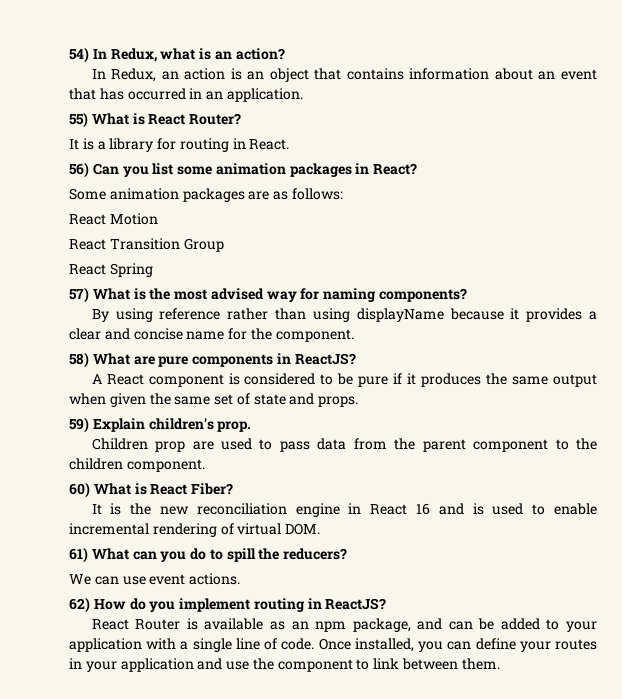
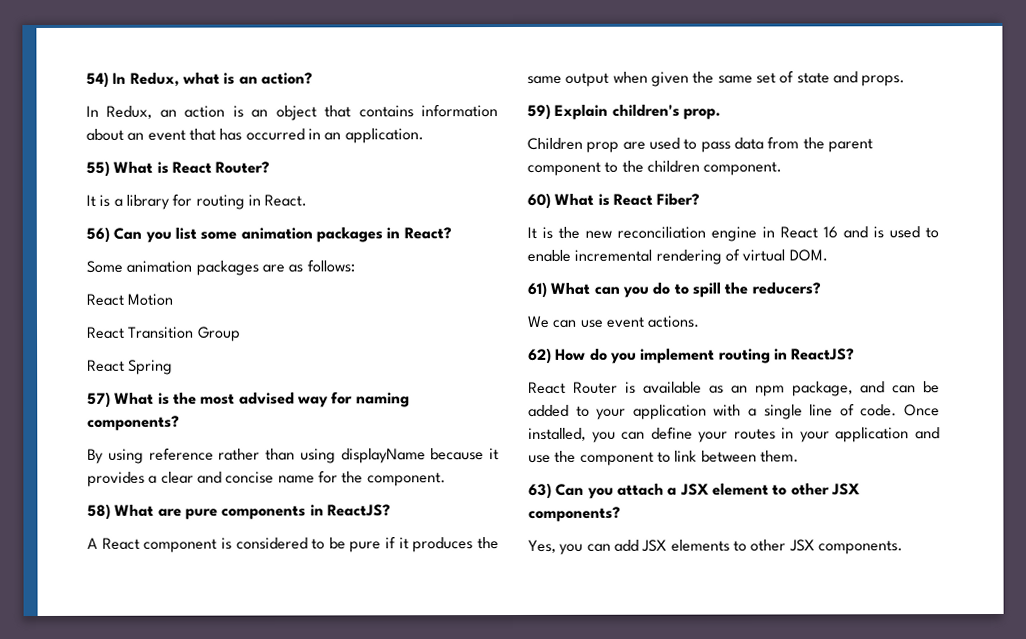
(500, 664) none -> [528,482,860,499] [528,506,621,522] [528,539,903,555] // 63) Can you attach a JSX element to other JSX components? // Yes, you can add JSX elements to other JSX components.

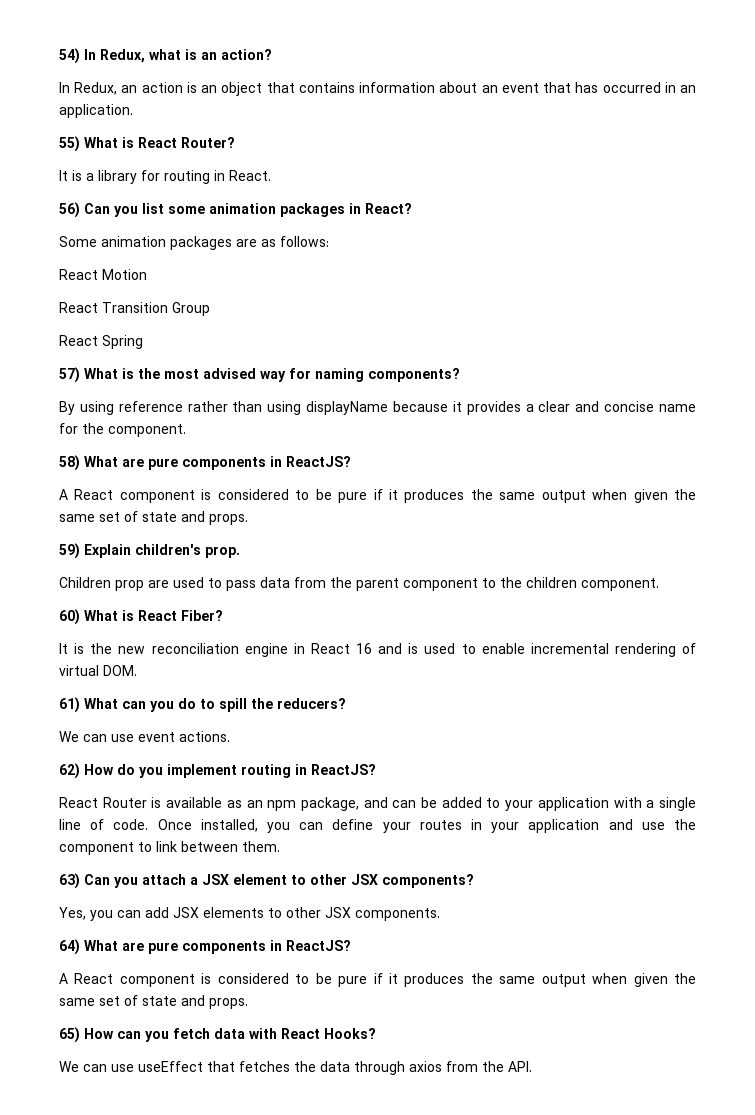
(903, 547) none -> [59,939,351,955] [59,973,696,987] [59,995,248,1009] [59,1027,376,1043] [59,1061,532,1075] // 64) What are pure components in ReactJS? // A React component is considered to be pure if it produces the same output when given the same set of state and props. // 65) How can you fetch data with React Hooks? // We can use useEffect that fetches the data through axios from the API.

